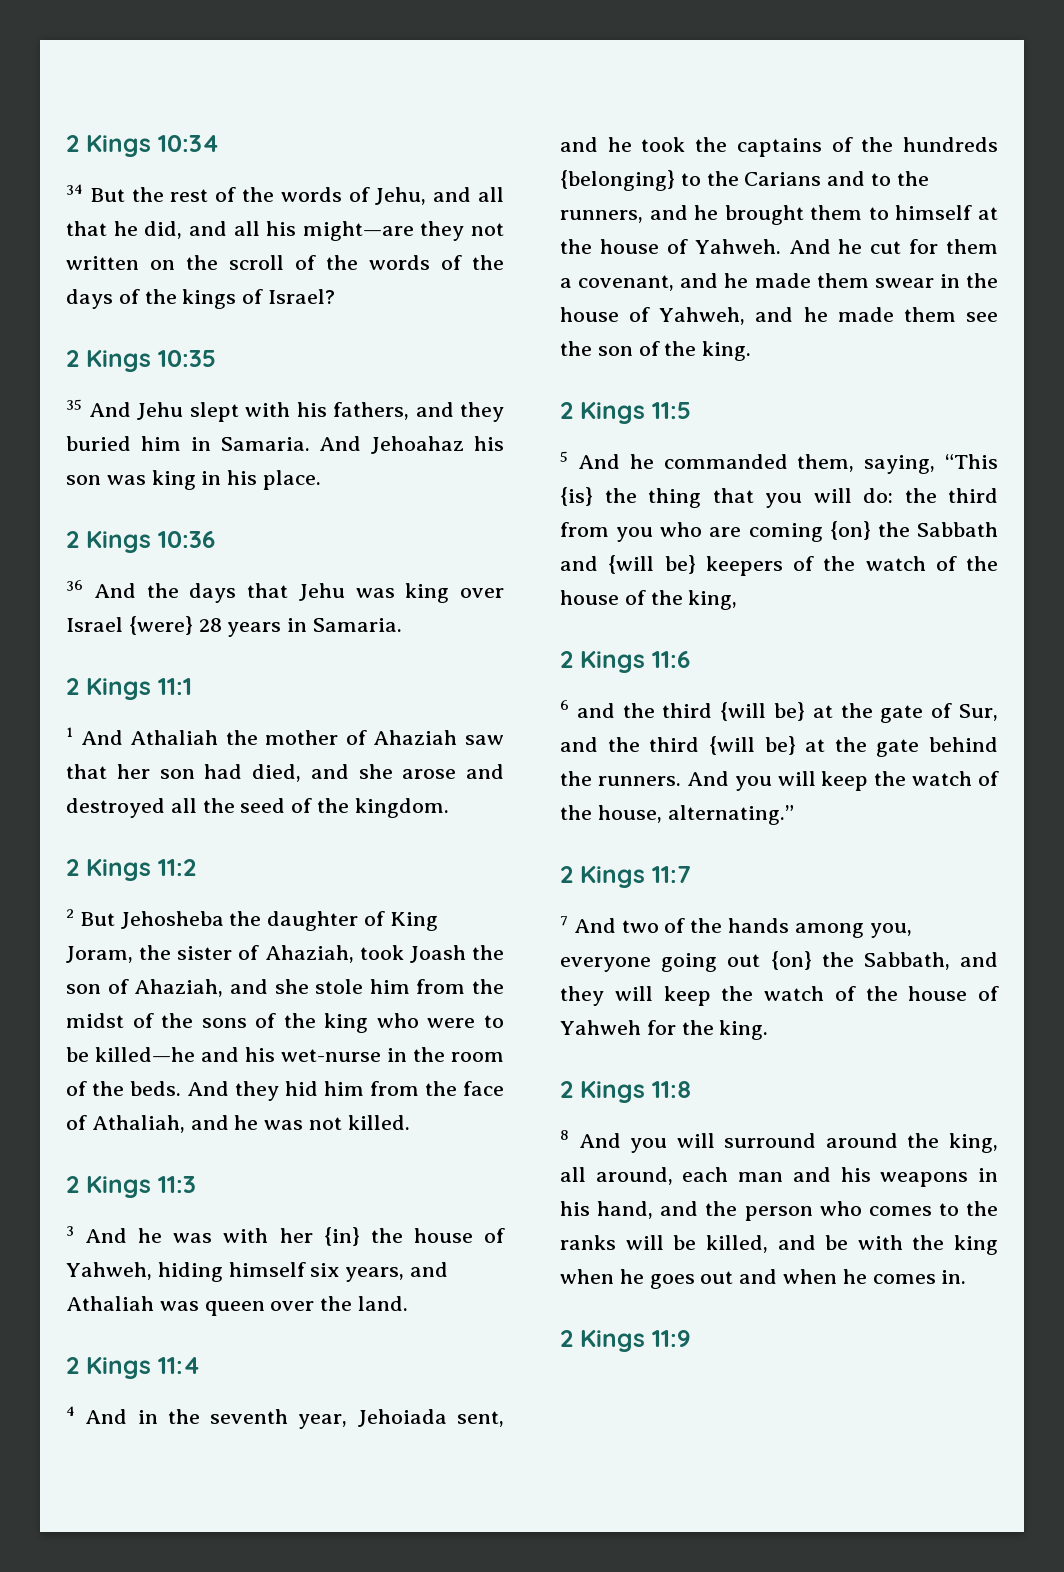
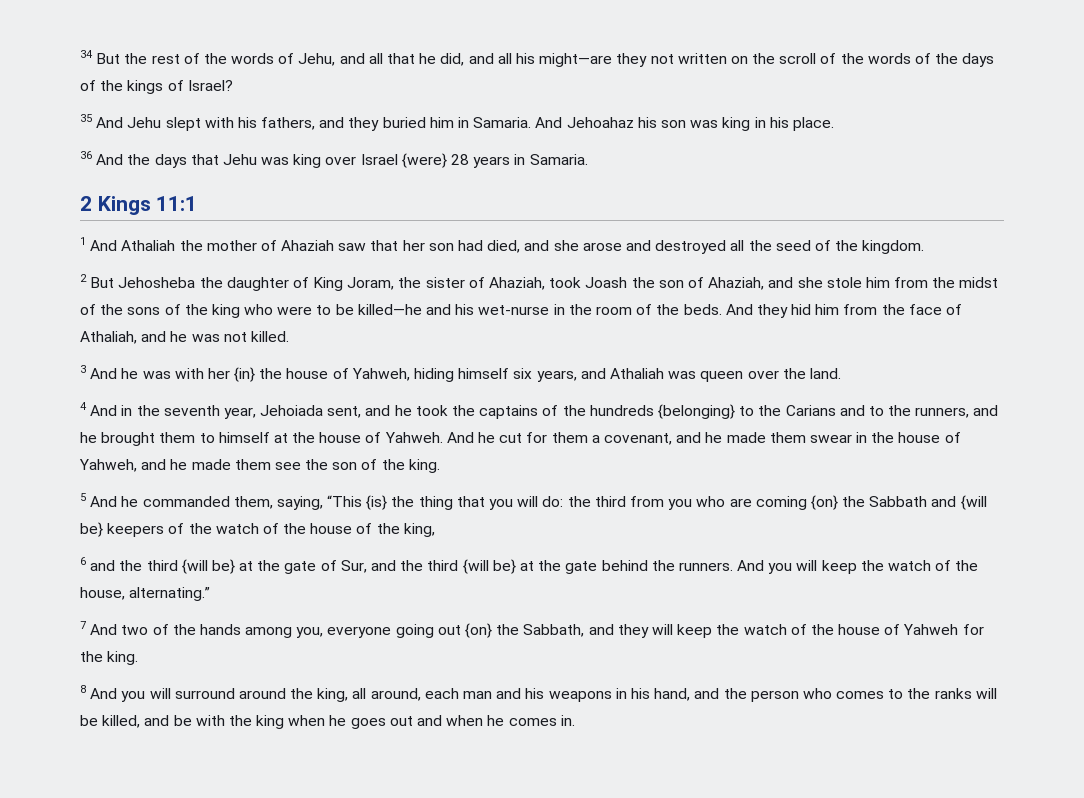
[66,135,219,157] 2 Kings 10:34 // -> (80, 54) none
[66,350,216,372] // 2 Kings 10:35 -> (233, 85) none
[66,531,215,553] // 2 Kings 10:36 -> (834, 124) none
[66,859,196,881] // 2 Kings 11:2 -> (925, 247) none
[66,1176,196,1198] // 2 Kings 11:3 -> (289, 336) none
[66,1357,200,1379] // 2 Kings 11:4 -> (841, 373) none
[560,402,691,424] // 2 Kings 11:5 -> (440, 466) none
[560,651,690,673] // 2 Kings 11:6 -> (435, 530) none
[560,866,691,888] // 2 Kings 11:7 -> (211, 594) none
[560,1081,691,1103] // 2 Kings 11:8 -> (139, 658) none
[560,1330,690,1352] // 2 Kings 11:9 -> (575, 720) none

